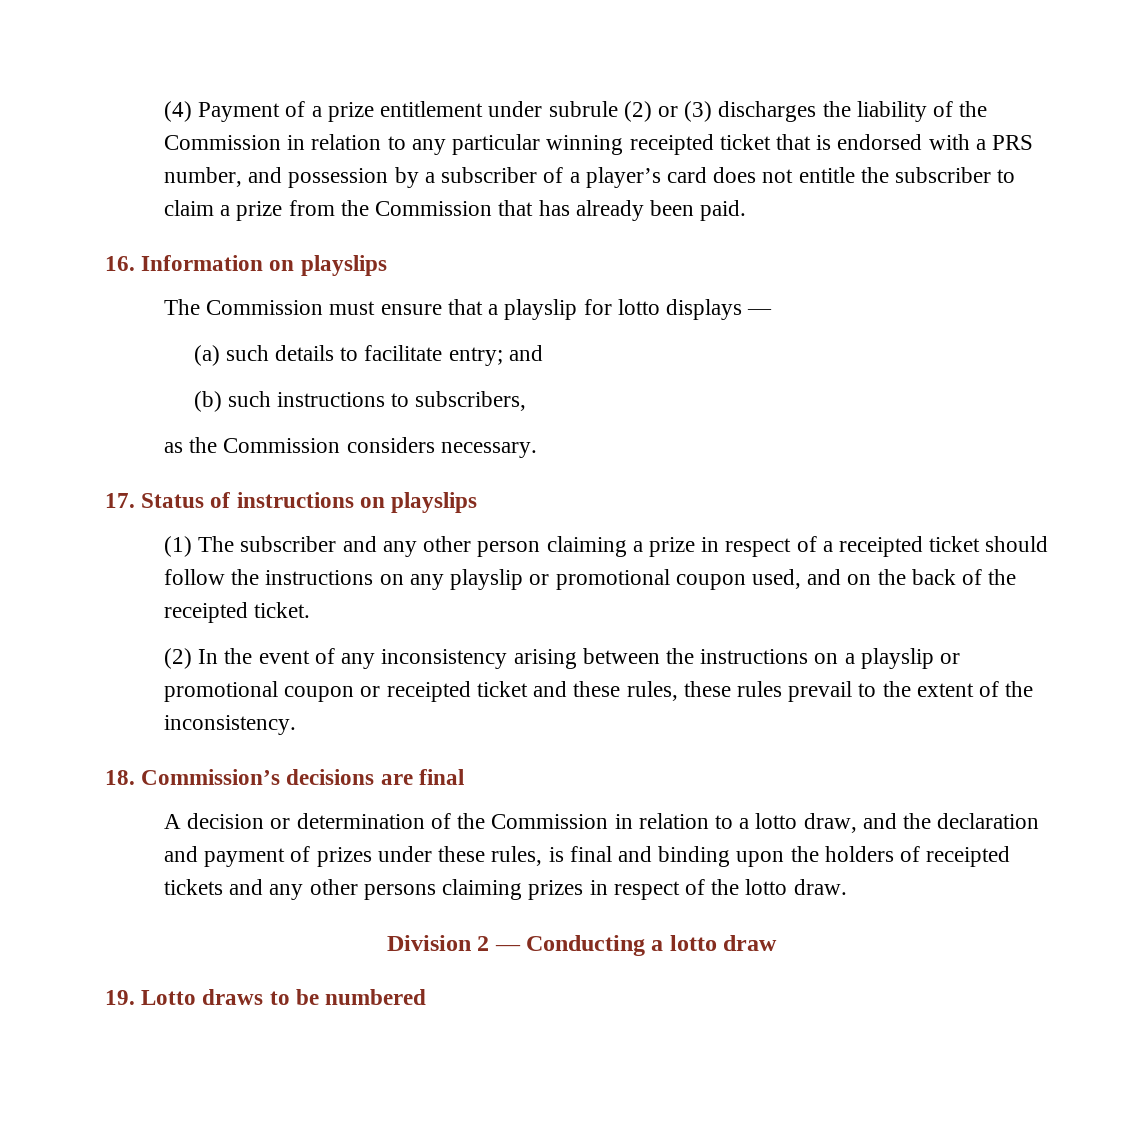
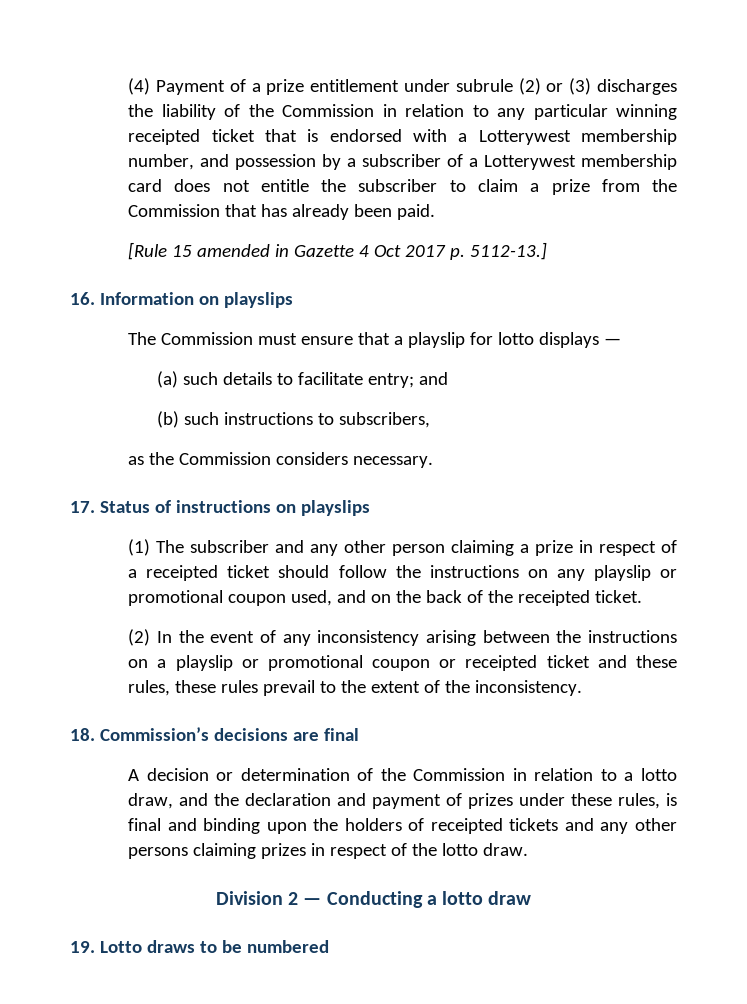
[991,135,1033,150] PRS -> [478,129,677,145] Lotterywest membership
[585,167,661,188] player’s -> [484,154,677,170] Lotterywest membership
(747, 210) none -> [128,242,548,260] // [Rule 15 amended in Gazette 4 Oct 2017 p. 5112-13.]

